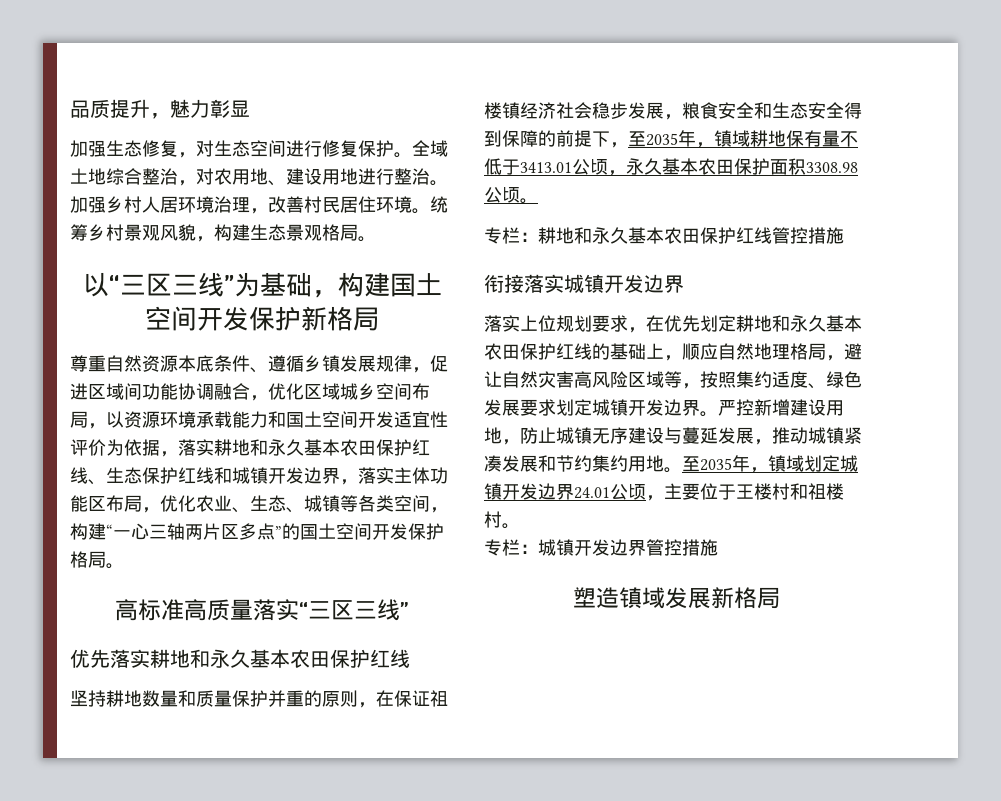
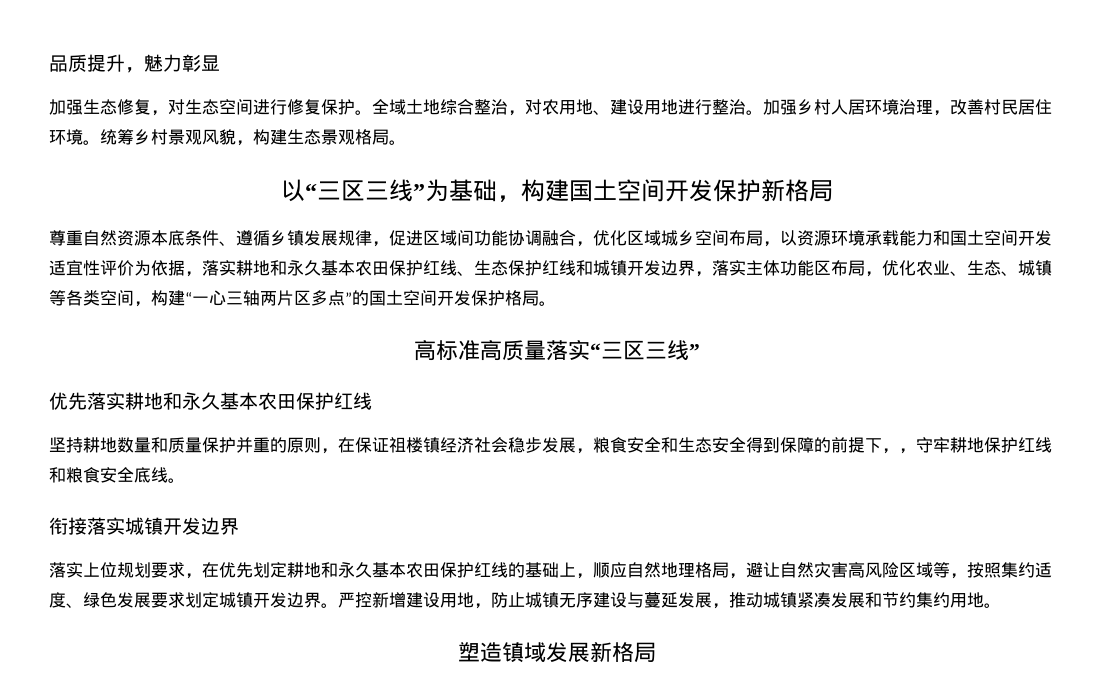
[628,130,858,148] [484,158,858,176] [484,187,538,204] [484,227,844,244] 至2035年，镇域耕地保有量不低于3413.01公顷，永久基本农田保护面积3308.98公顷。 // 专栏：耕地和永久基本农田保护红线管控措施 -> [899,437,1052,454] [49,467,185,483] ，守牢耕地保护红线和粮食安全底线。
[682,455,858,473] [484,483,844,501] [484,511,520,529] [484,539,718,556] 至2035年，镇域划定城镇开发边界24.01公顷，主要位于王楼村和祖楼村。 // 专栏：城镇开发边界管控措施 -> (1001, 605) none

